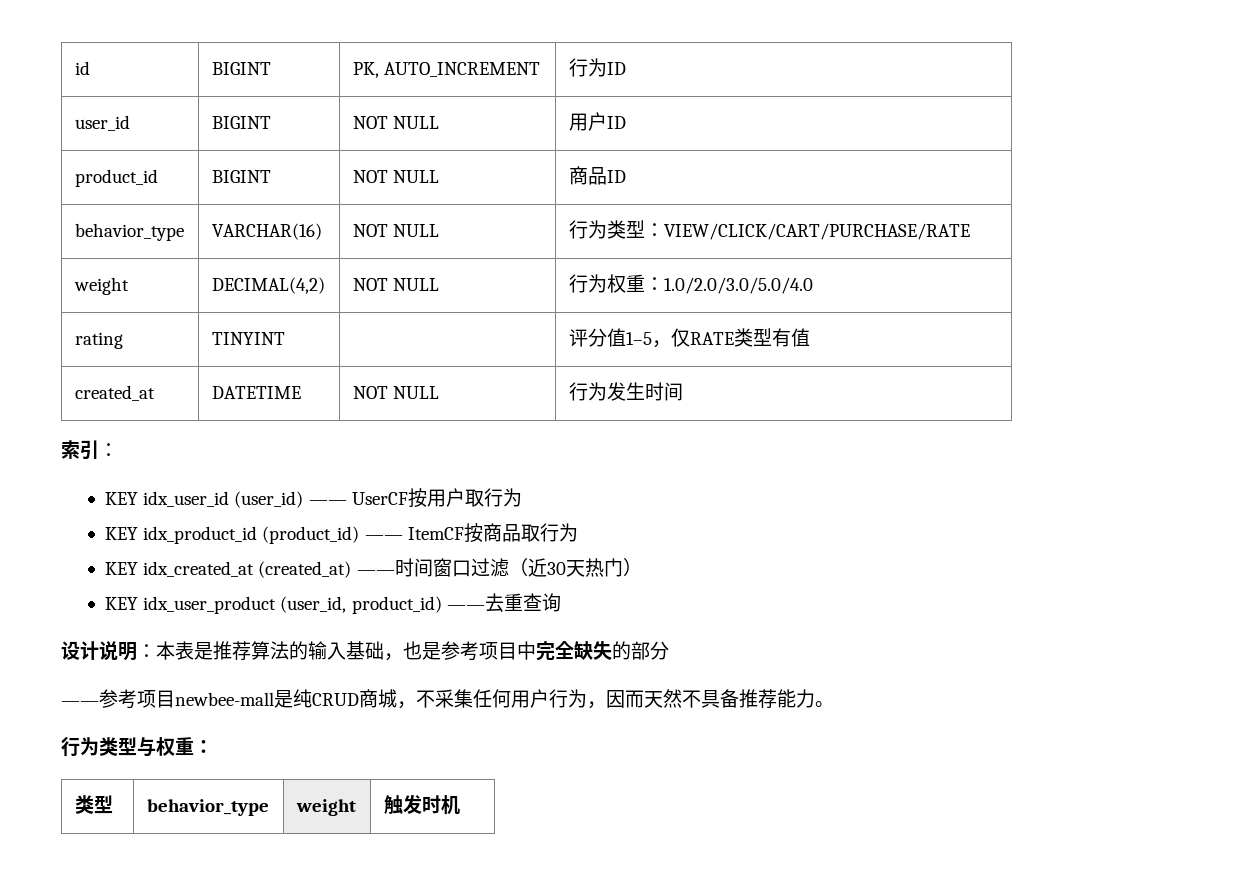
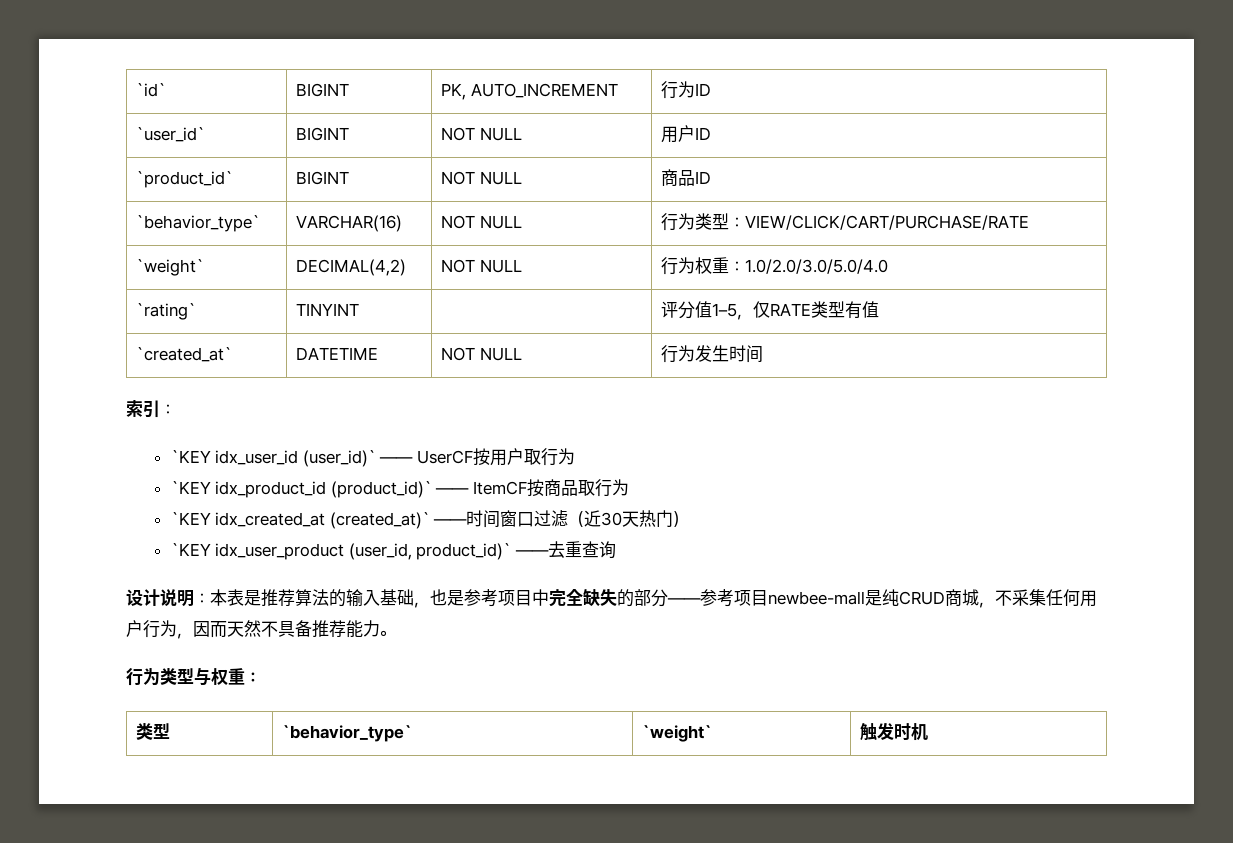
[74,61,90,75] id -> [136,83,167,97] `id`
[74,115,130,131] user_id -> [136,127,206,142] `user_id`
[74,169,158,187] product_id -> [136,171,234,188] `product_id`
[74,223,184,241] behavior_type -> [136,215,261,232] `behavior_type`
[73,277,129,295] weight -> [136,259,205,276] `weight`
[74,332,123,349] rating -> [136,303,197,320] `rating`
[74,385,155,401] created_at -> [136,347,233,362] `created_at`
[105,491,304,508] KEY idx_user_id (user_id) -> [170,450,376,467] `KEY idx_user_id (user_id)`
[105,526,360,544] KEY idx_product_id (product_id) -> [170,481,432,498] `KEY idx_product_id (product_id)`
[105,561,352,578] KEY idx_created_at (created_at) -> [170,512,430,529] `KEY idx_created_at (created_at)`
[105,597,139,610] KEY -> [170,543,211,556] `KEY
[351,596,442,614] product_id) -> [416,543,512,560] product_id)`
(669, 650) // -> (668, 598) none
[146,799,269,816] [295,799,356,816] behavior_type | weight -> [282,725,413,742] [642,725,713,742] `behavior_type` | `weight`

